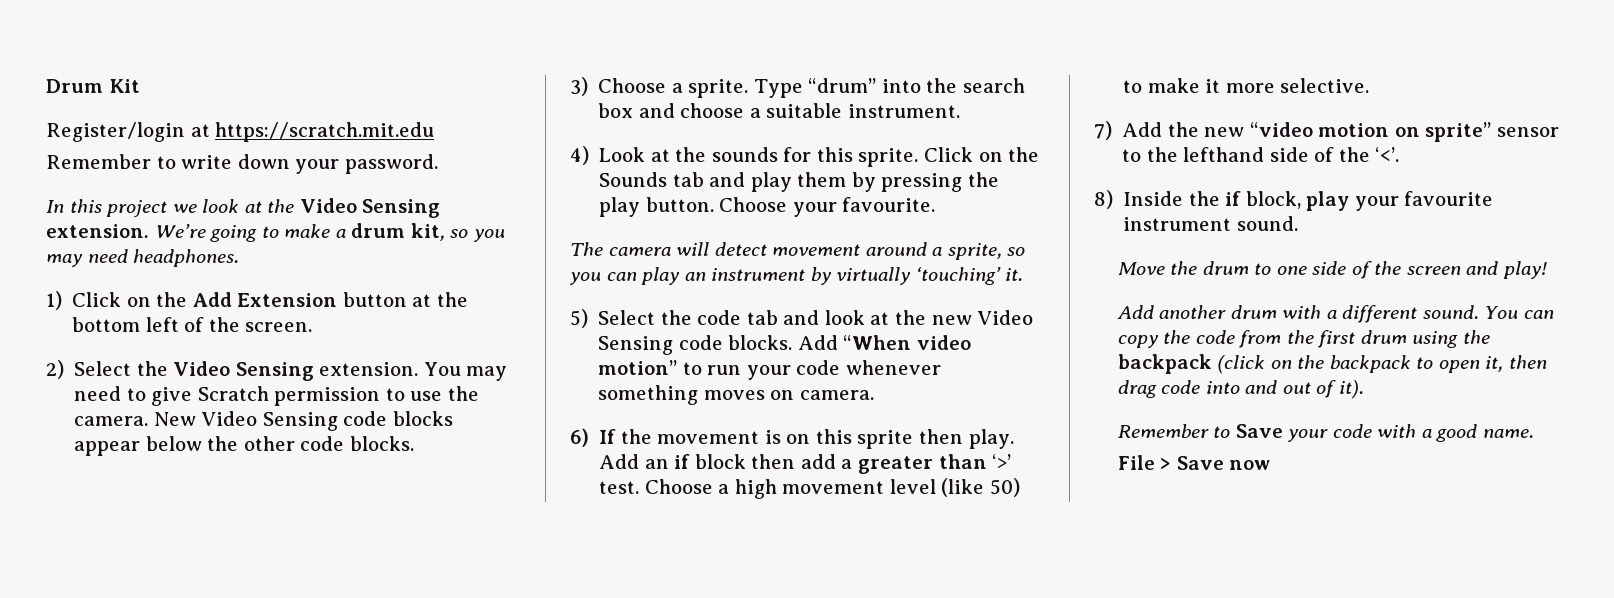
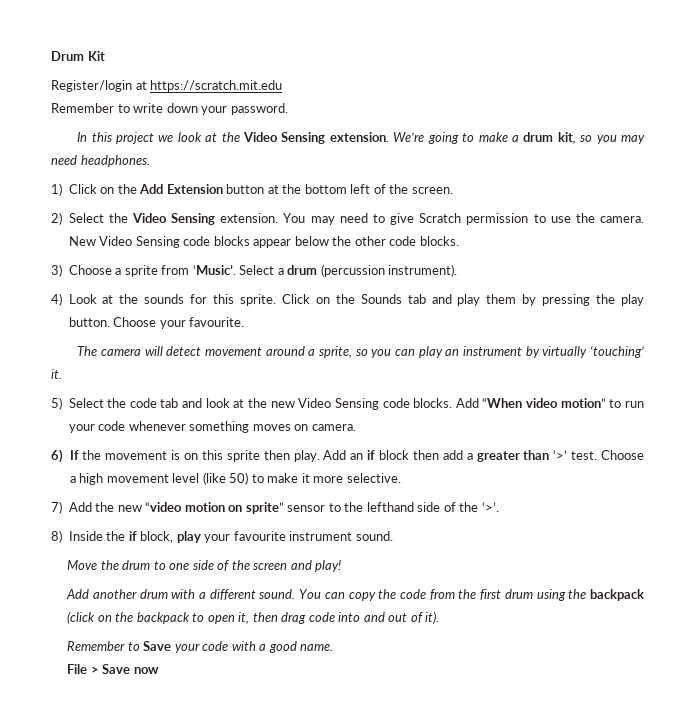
[688,78,1025,98] [598,103,960,118] sprite. Type “drum” into the search box and choose a suitable instrument. -> [124,264,458,277] sprite from ‘Music’. Select a drum (percussion instrument).
[1375,147,1400,162] ‘<’. -> [481,502,499,512] ‘>’.

